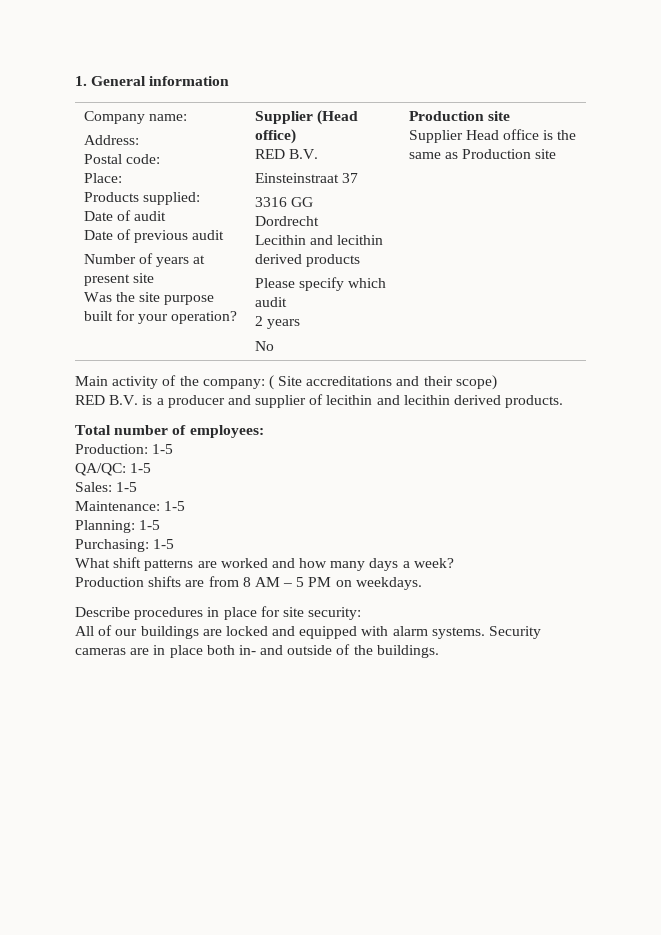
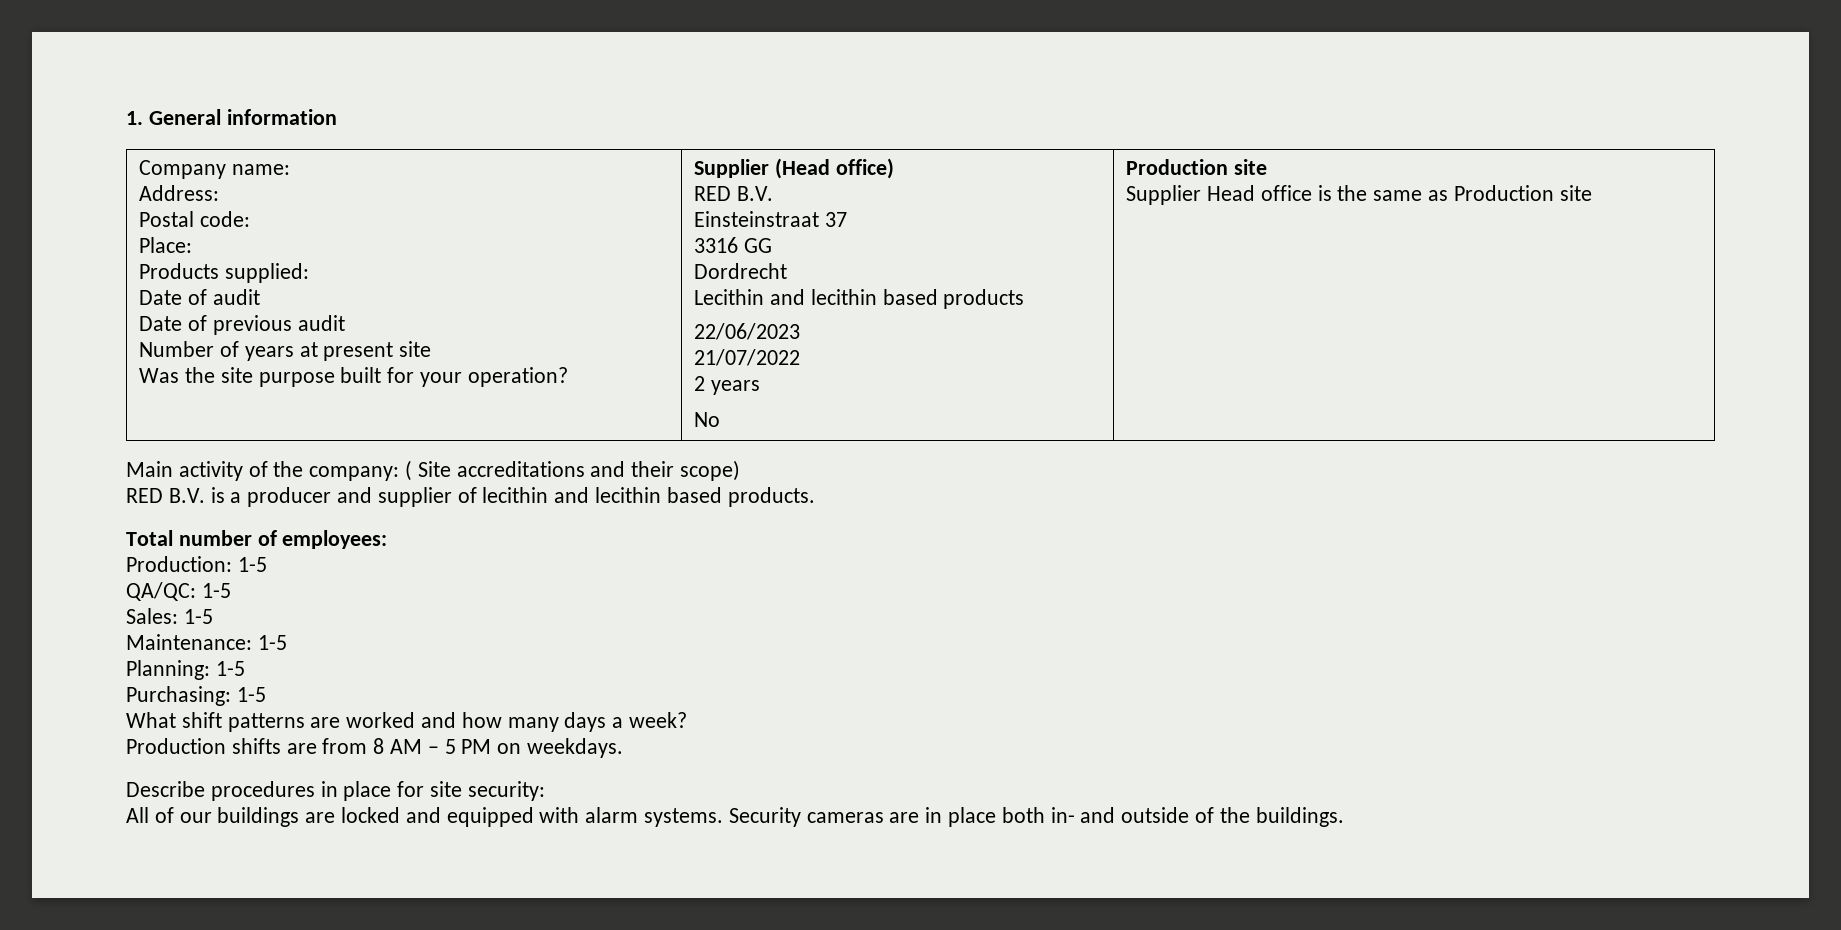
[254,254,302,264] derived -> [882,289,938,305] based
[254,277,387,291] [254,297,287,307] Please specify which audit -> [694,323,801,340] [694,349,801,366] 22/06/2023 // 21/07/2022
[454,395,502,405] derived -> [666,487,722,503] based

